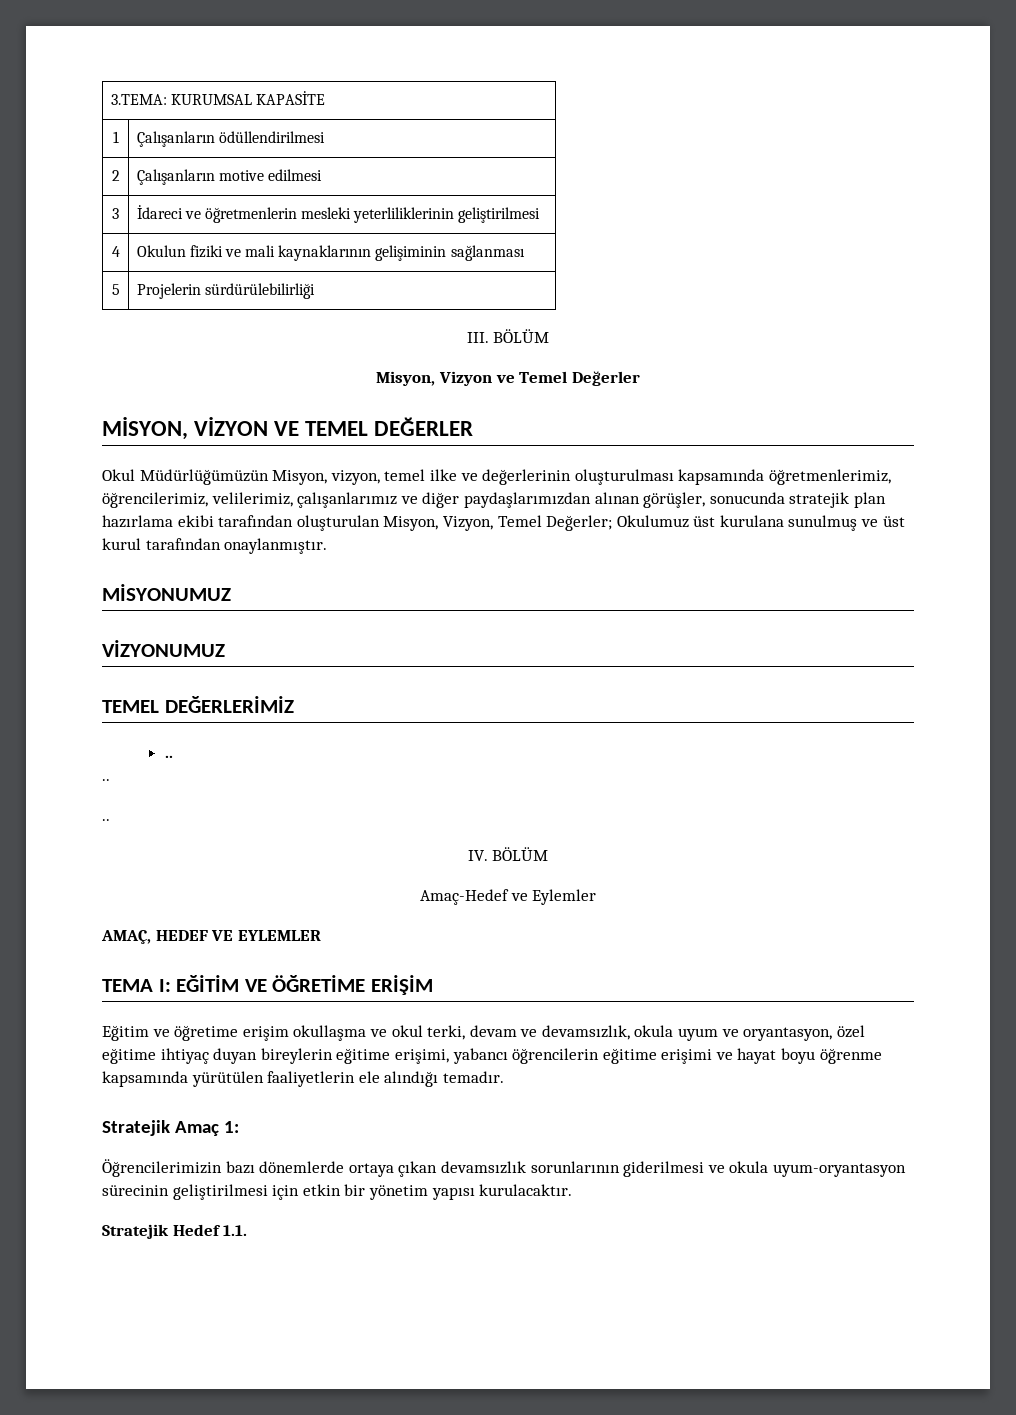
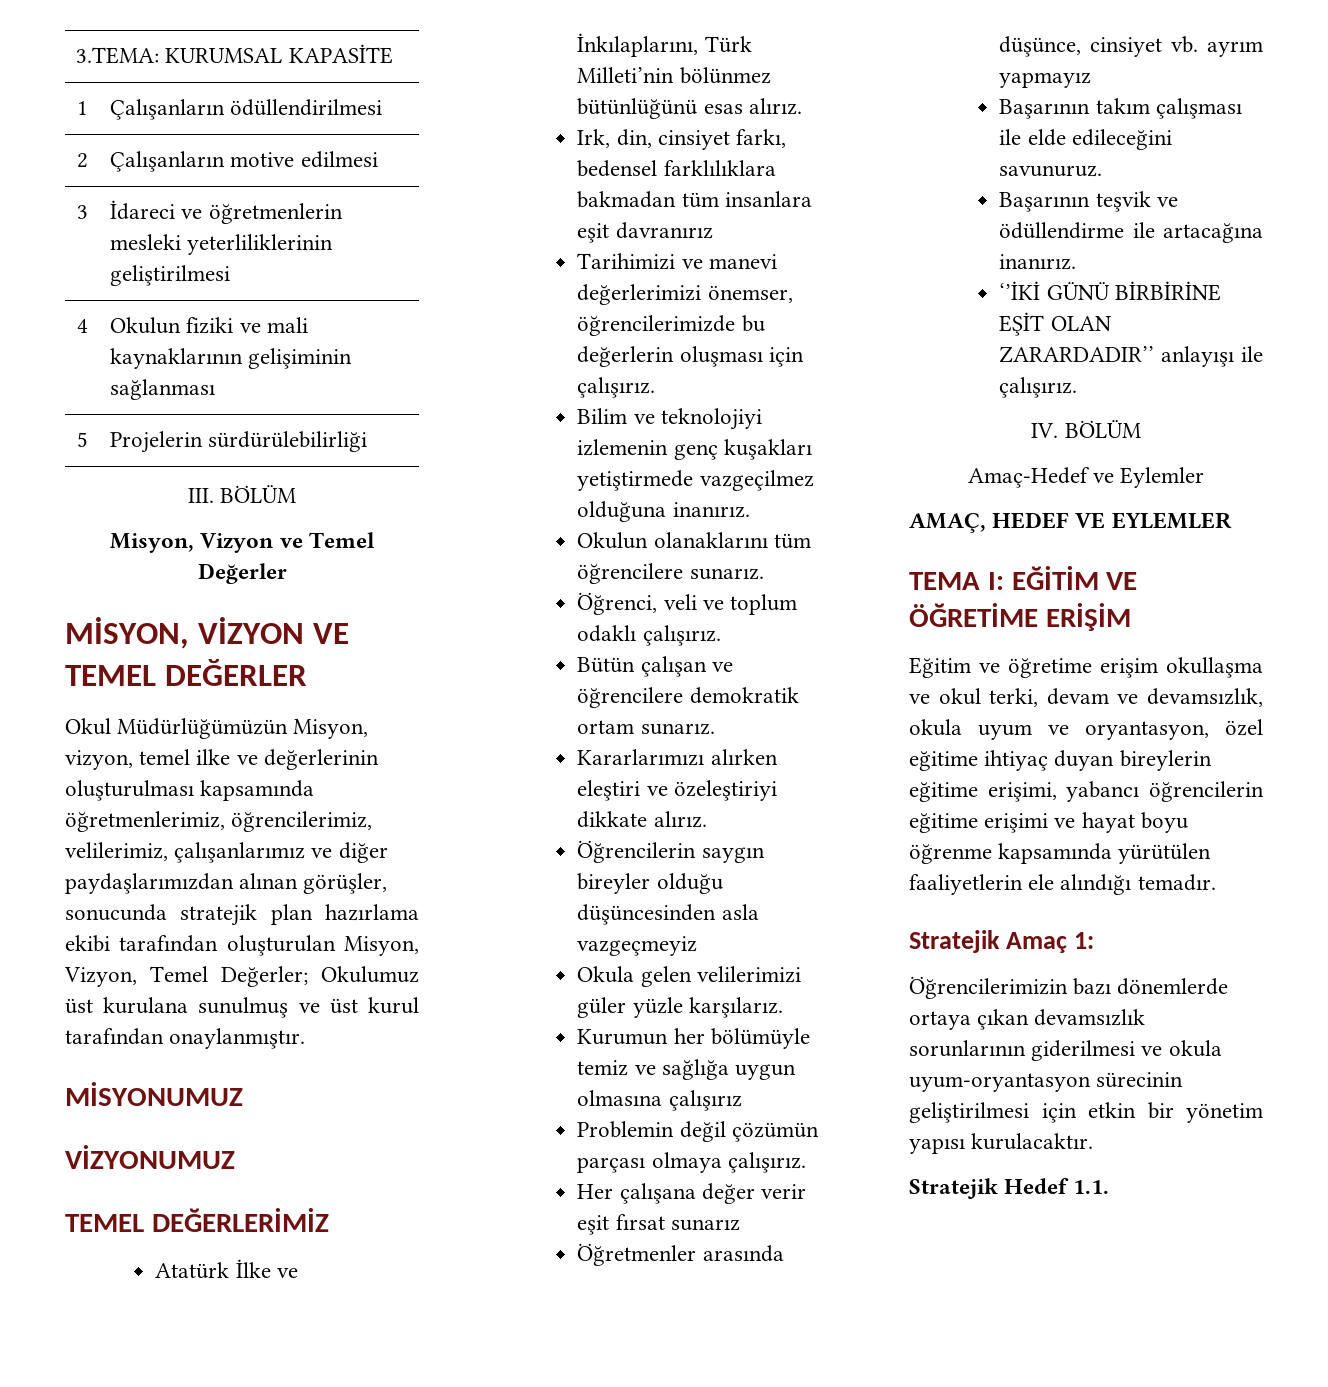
[164,755,173,758] [102,779,110,781] [102,819,110,821] .. // .. // .. -> [155,1259,298,1279] [577,33,752,57] [577,67,771,84] [577,98,802,119] [577,129,787,150] [577,160,776,177] [577,191,812,208] [577,222,713,243] [577,253,777,270] [577,284,793,305] [577,315,765,336] [577,346,804,367] [577,377,656,398] [577,408,762,430] [577,439,812,460] [577,470,814,491] [577,501,750,522] [577,532,811,549] [577,563,764,584] [577,592,798,615] [577,625,721,646] [577,656,733,677] [577,687,799,708] [577,720,715,735] [577,749,778,766] [577,780,777,801] [577,811,707,828] [577,840,765,863] [577,873,723,894] [577,904,759,925] [577,936,698,956] [577,966,801,987] [577,997,783,1018] [577,1028,810,1049] [577,1059,797,1080] [577,1090,742,1111] [577,1121,819,1142] [577,1152,806,1173] [577,1183,807,1204] [577,1214,740,1235] [577,1243,784,1266] [999,36,1263,57] [999,72,1092,88] [999,98,1242,119] [999,129,1172,150] [999,165,1103,177] [999,191,1178,212] [999,222,1263,243] [999,254,1077,270] [999,281,1221,301] [999,312,1112,336] [999,346,1263,367] [999,377,1078,398] Atatürk İlke ve İnkılaplarını, Türk Milleti’nin bölünmez bütünlüğünü esas alırız. // Irk, din, cinsiyet farkı, bedensel farklılıklara bakmadan tüm insanlara eşit davranırız // Tarihimizi ve manevi değerlerimizi önemser, öğrencilerimizde bu değerlerin oluşması için çalışırız. // Bilim ve teknolojiyi izlemenin genç kuşakları yetiştirmede vazgeçilmez olduğuna inanırız. // Okulun olanaklarını tüm öğrencilere sunarız. // Öğrenci, veli ve toplum odaklı çalışırız. // Bütün çalışan ve öğrencilere demokratik ortam sunarız. // Kararlarımızı alırken eleştiri ve özeleştiriyi dikkate alırız. // Öğrencilerin saygın bireyler olduğu düşüncesinden asla vazgeçmeyiz // Okula gelen velilerimizi güler yüzle karşılarız. // Kurumun her bölümüyle temiz ve sağlığa uygun olmasına çalışırız // Problemin değil çözümün parçası olmaya çalışırız. // Her çalışana değer verir eşit fırsat sunarız // Öğretmenler arasında düşünce, cinsiyet vb. ayrım yapmayız // Başarının takım çalışması ile elde edileceğini savunuruz. // Başarının teşvik ve ödüllendirme ile artacağına inanırız. // ‘’İKİ GÜNÜ BİRBİRİNE EŞİT OLAN ZARARDADIR’’ anlayışı ile çalışırız.

